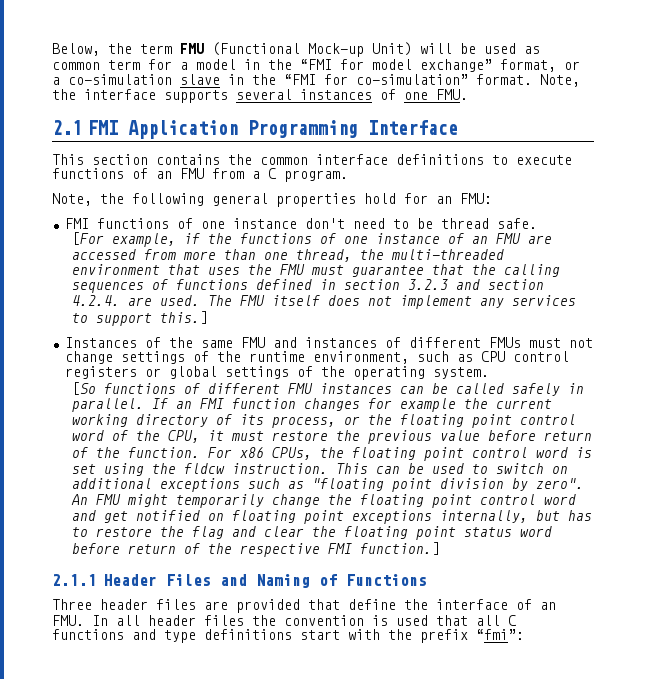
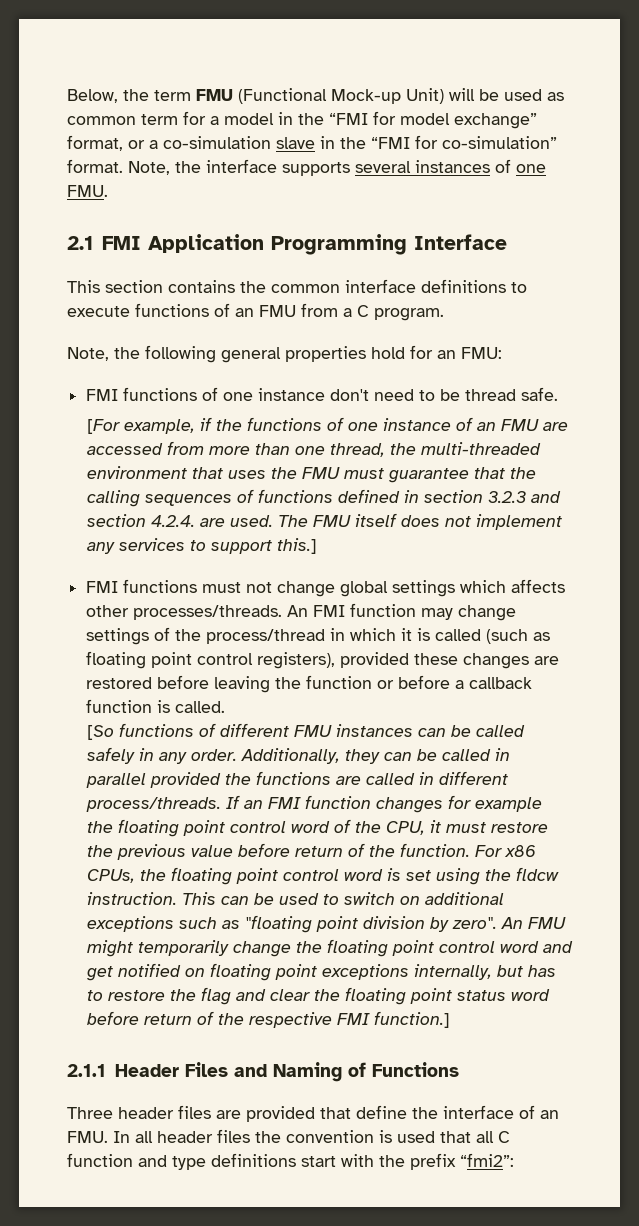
[64,337,593,348] [64,351,569,364] [64,366,489,380] Instances of the same FMU and instances of different FMUs must not change settings of the runtime environment, such as CPU control registers or global settings of the operating system. -> [86,579,566,597] [86,603,517,621] [86,627,551,645] [86,651,560,669] [86,675,533,693] [86,699,226,713] FMI functions must not change global settings which affects other processes/threads. An FMI function may change settings of the process/thread in which it is called (such as floating point control registers), provided these changes are restored before leaving the function or before a callback function is called.
[72,398,145,412] parallel. -> [158,748,510,764] [85,771,508,788] [85,797,221,812] any order. Additionally, they can be called in parallel provided the functions are called in different process/threads.
[496,399,553,409] [72,414,393,428] current working directory of its process, or the -> (113, 827) none
[52,629,124,640] functions -> [67,1153,133,1167] function
[476,629,524,640] “fmi”: -> [460,1153,514,1167] “fmi2”:

